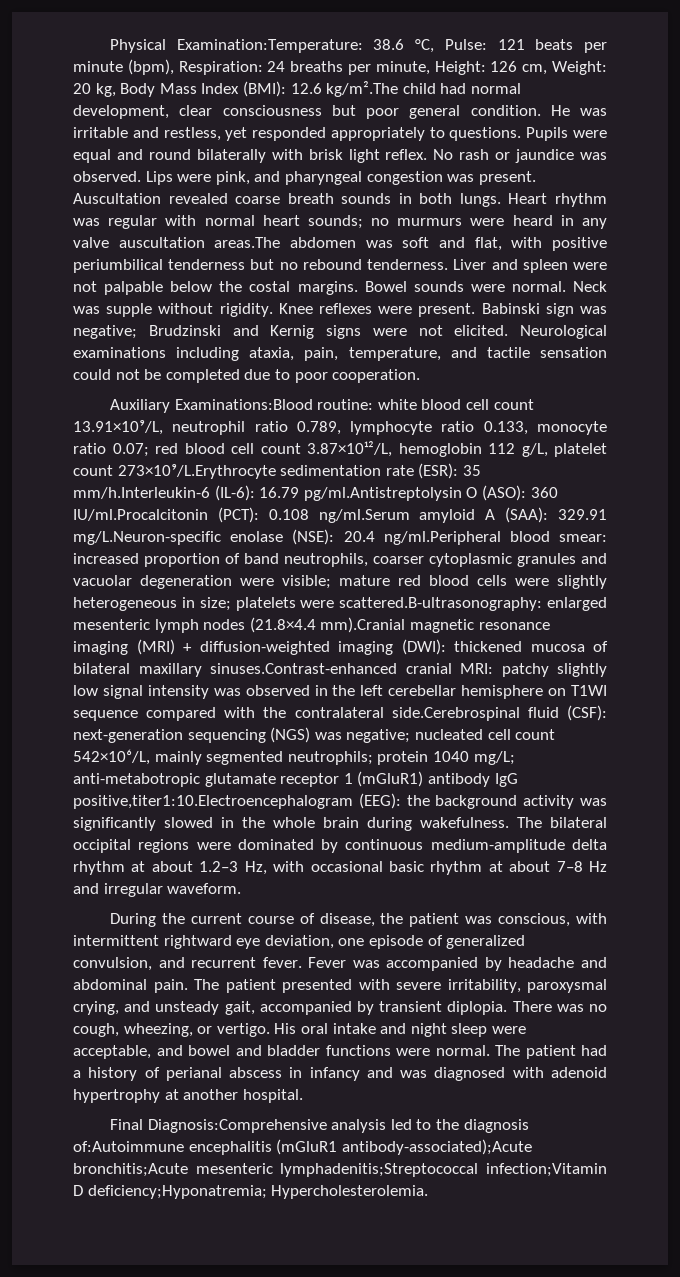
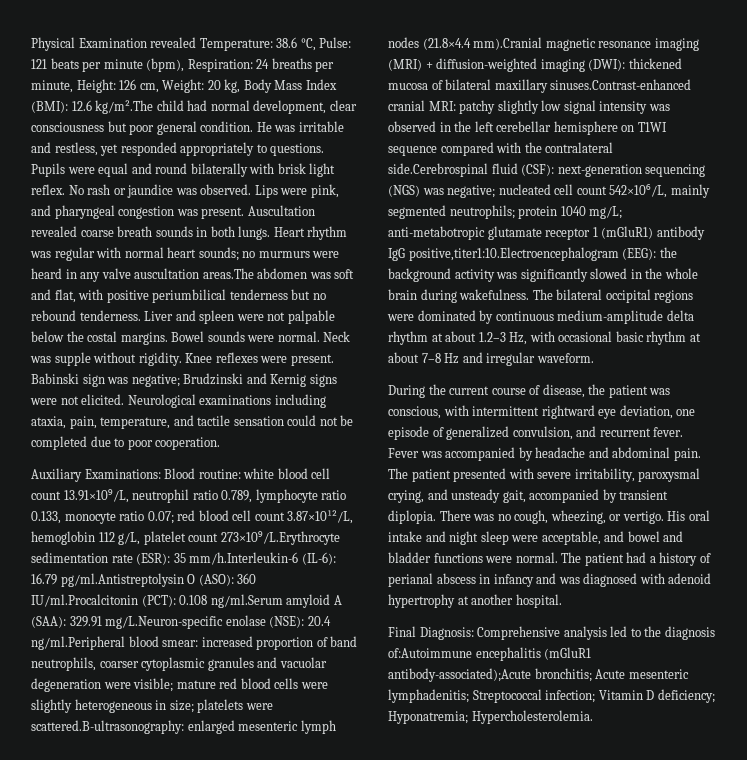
[176,39,363,53] Examination:Temperature: -> [78,37,273,51] Examination revealed Temperature:
[174,399,313,410] Examinations:Blood -> [84,468,196,479] Examinations: Blood
[147,1119,327,1133] Diagnosis:Comprehensive -> [419,626,561,640] Diagnosis: Comprehensive
[73,1163,607,1177] [73,1185,267,1199] bronchitis;Acute mesenteric lymphadenitis;Streptococcal infection;Vitamin D deficiency;Hyponatremia; -> [534,668,689,682] [388,689,715,703] [388,711,468,724] bronchitis; Acute mesenteric lymphadenitis; Streptococcal infection; Vitamin D deficiency; Hyponatremia;

